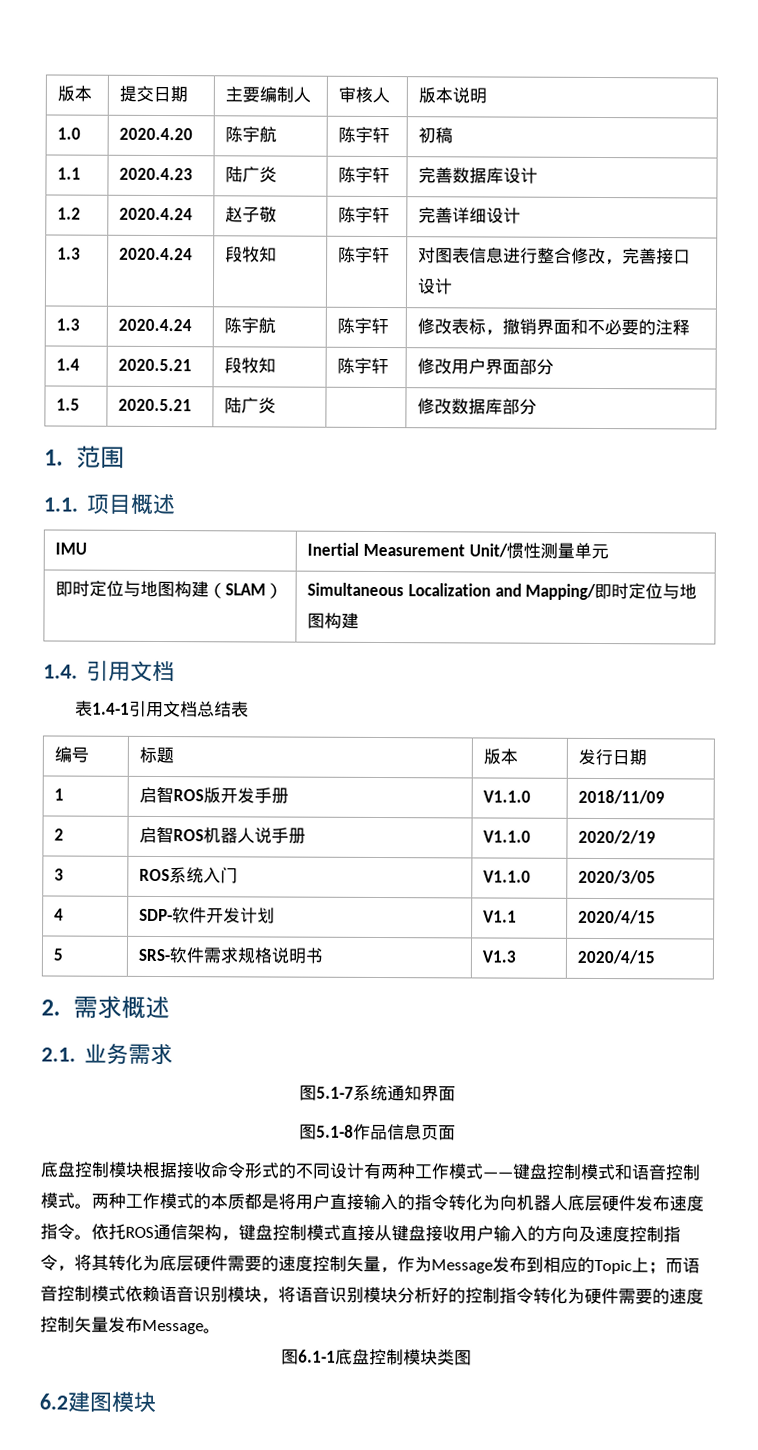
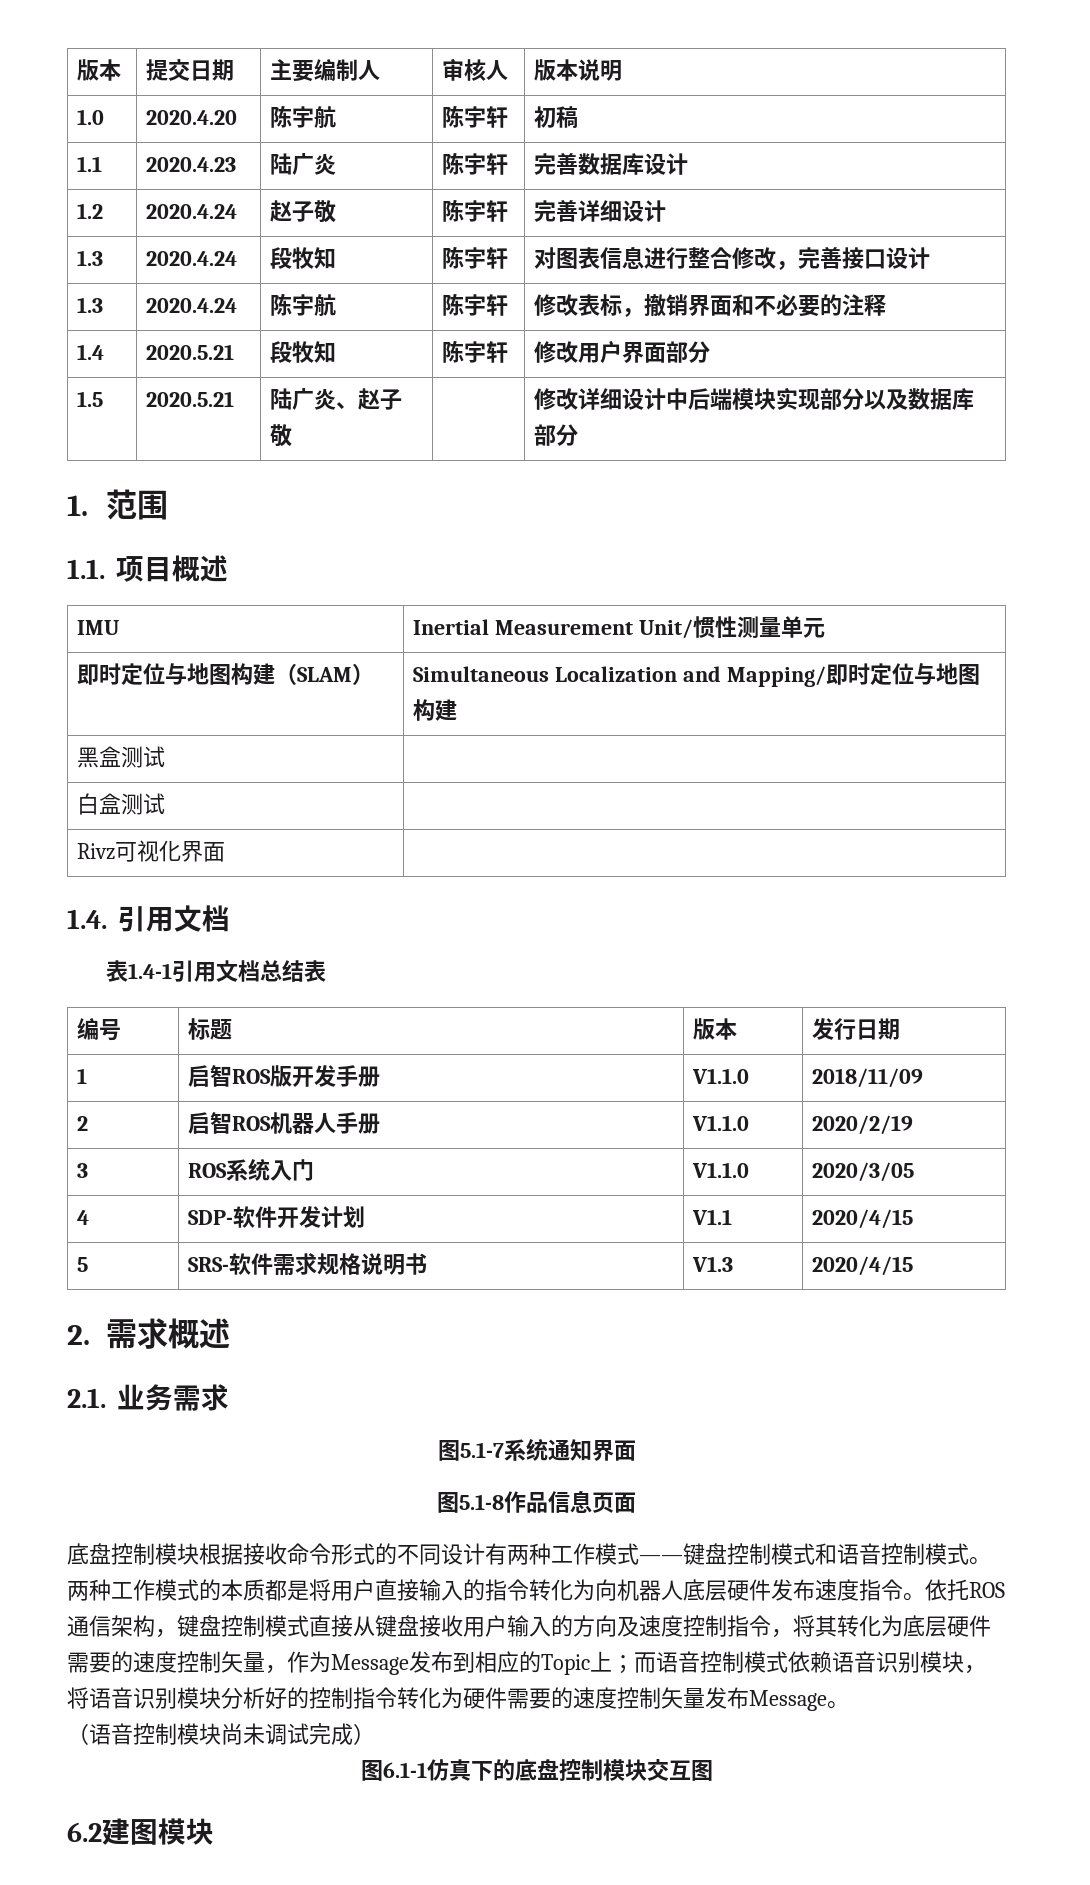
[417,398,453,415] | | 修改 -> [336,388,403,410] [270,424,293,447] [534,387,909,410] 、赵子敬 | | 修改详细设计中后端模块实现部分以及
(360, 620) none -> [77,746,166,768] [77,793,166,815] [77,840,226,862] // 黑盒测试 | // 白盒测试 | // Rivz可视化界面 |
[254,827,273,844] 说 -> (337, 1123) none
(221, 1331) none -> [67,1723,375,1745] // （语音控制模块尚未调试完成）
[335,1348,455,1366] 底盘控制模块类 -> [426,1759,691,1781] 仿真下的底盘控制模块交互

